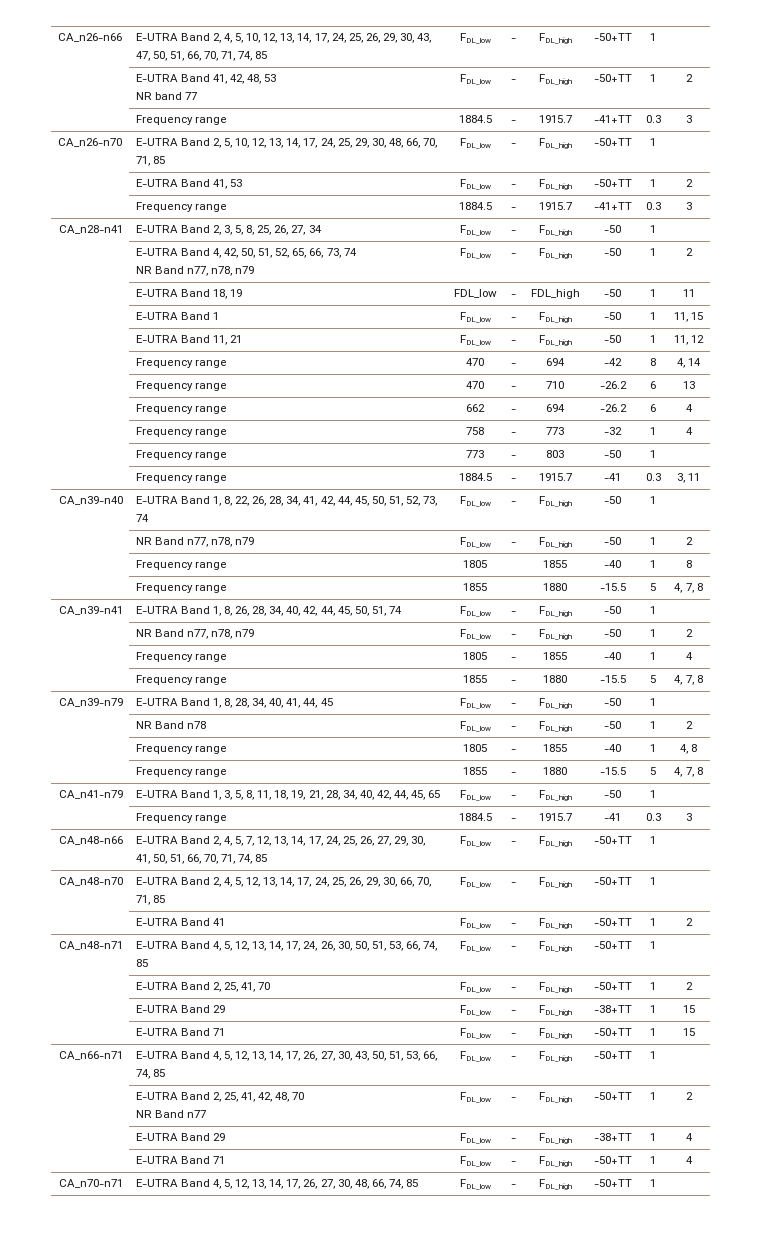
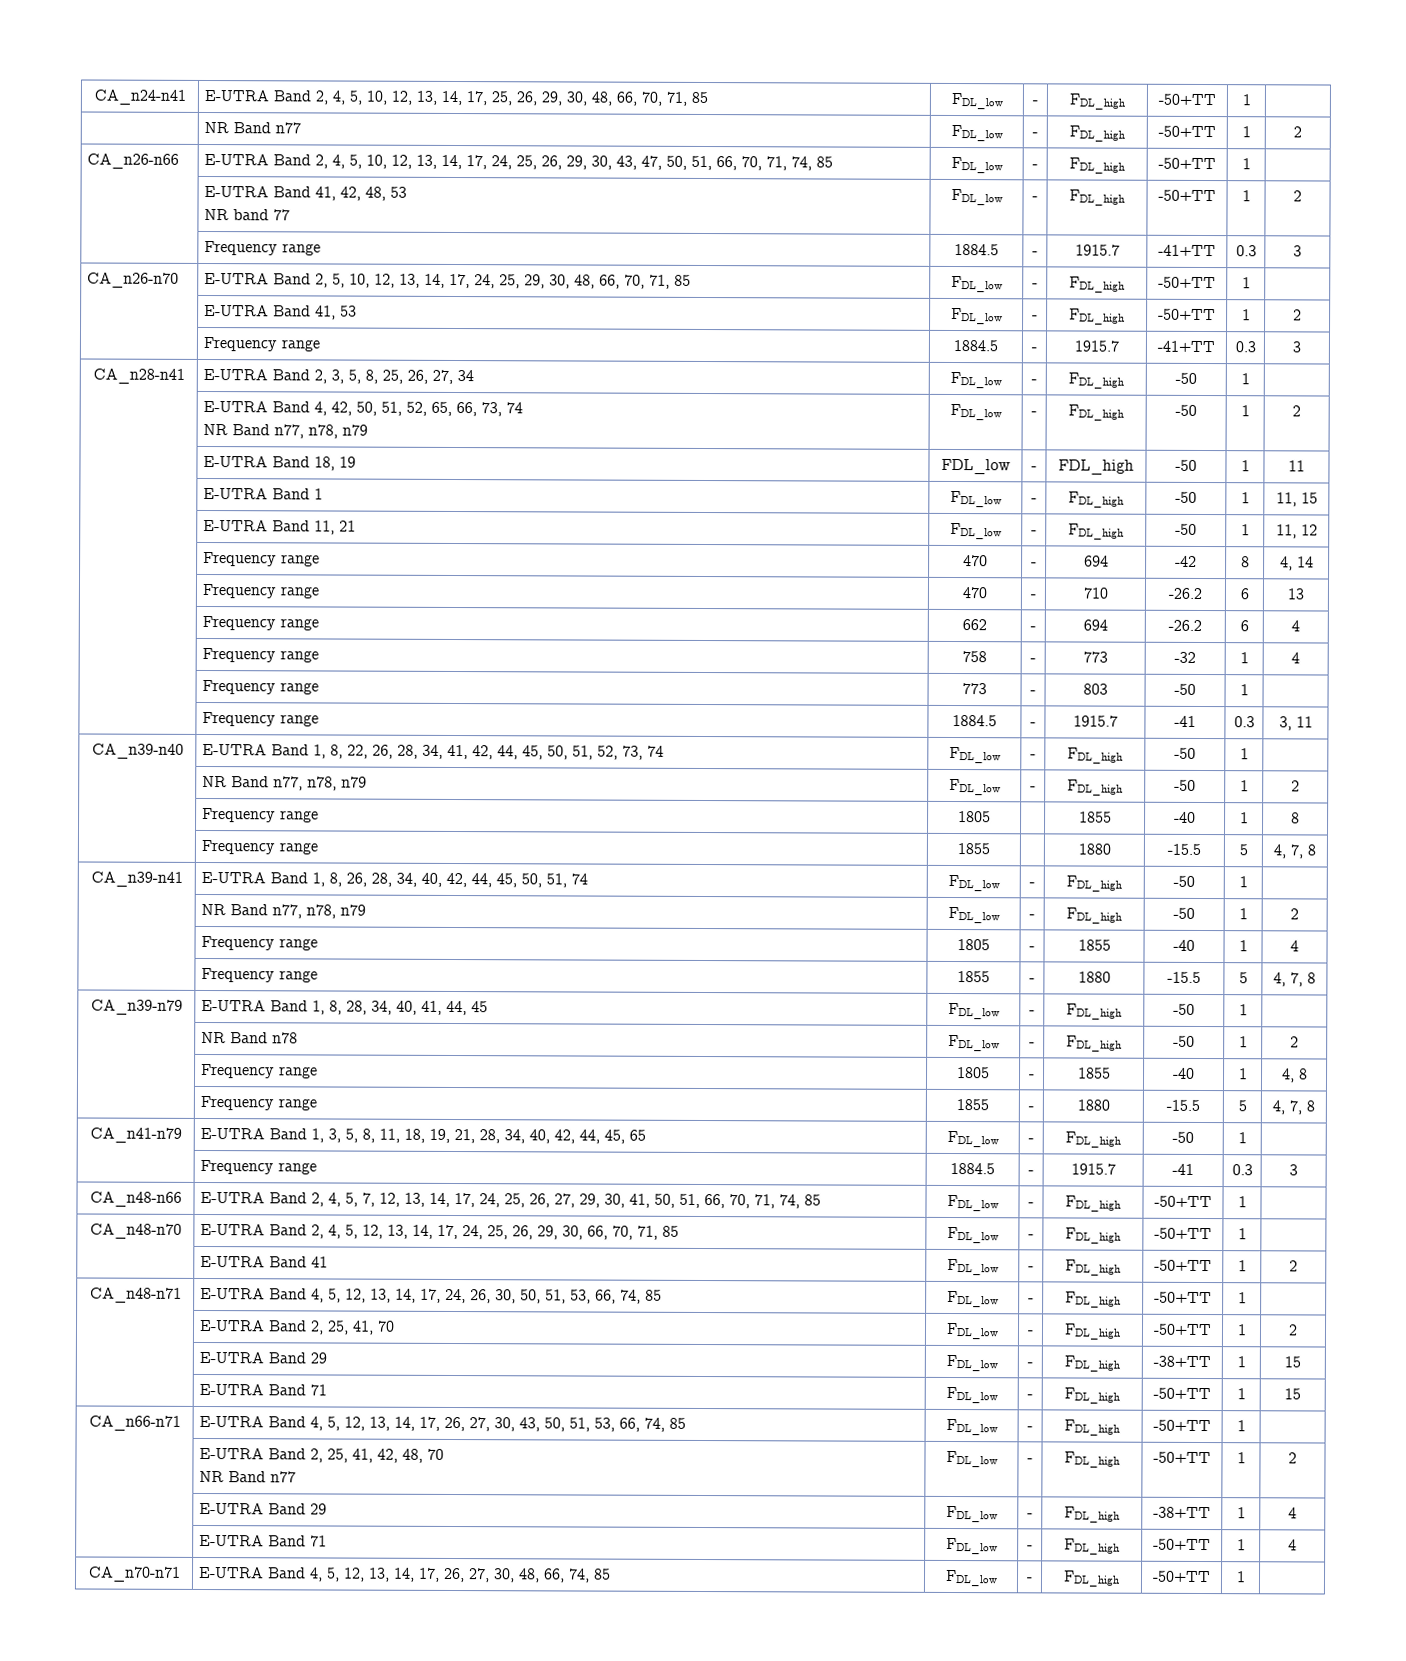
(57, 37) none -> [93,89,186,105] [203,89,708,106] [950,92,1003,110] [1032,100,1038,105] [1069,93,1125,110] [1158,93,1216,106] [1241,94,1251,106] [203,121,301,134] [950,124,1003,142] [1032,132,1038,137] [1069,125,1125,142] [1158,125,1216,138] [1241,126,1251,138] [1293,126,1302,138] CA_n24-n41 | E-UTRA Band 2, 4, 5, 10, 12, 13, 14, 17, 25, 26, 29, 30, 48, 66, 70, 71, 85 | FDL_low | - | FDL_high | -50+TT | 1 | // | NR Band n77 | FDL_low | - | FDL_high | -50+TT | 1 | 2 //

